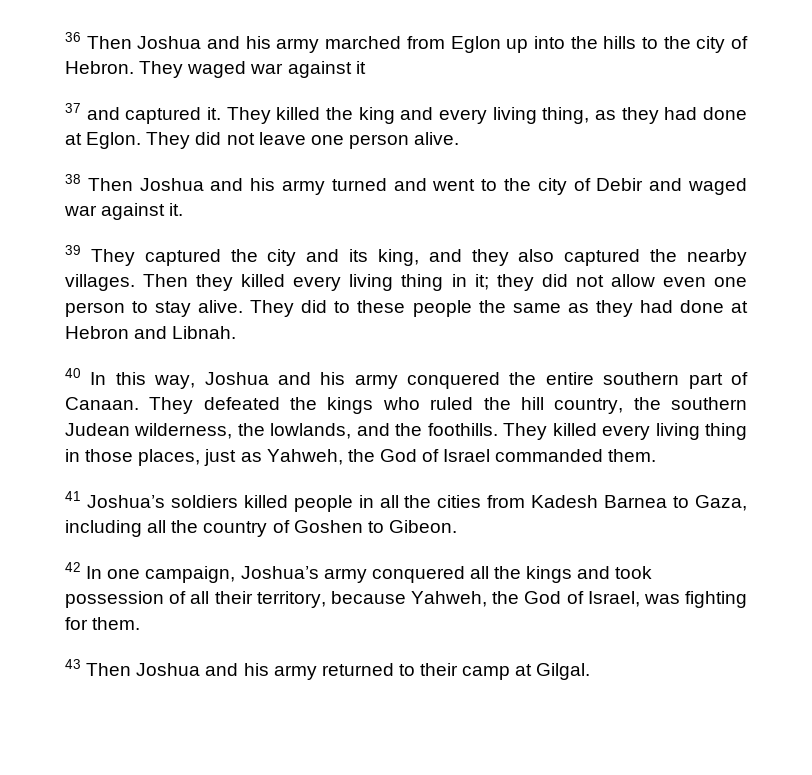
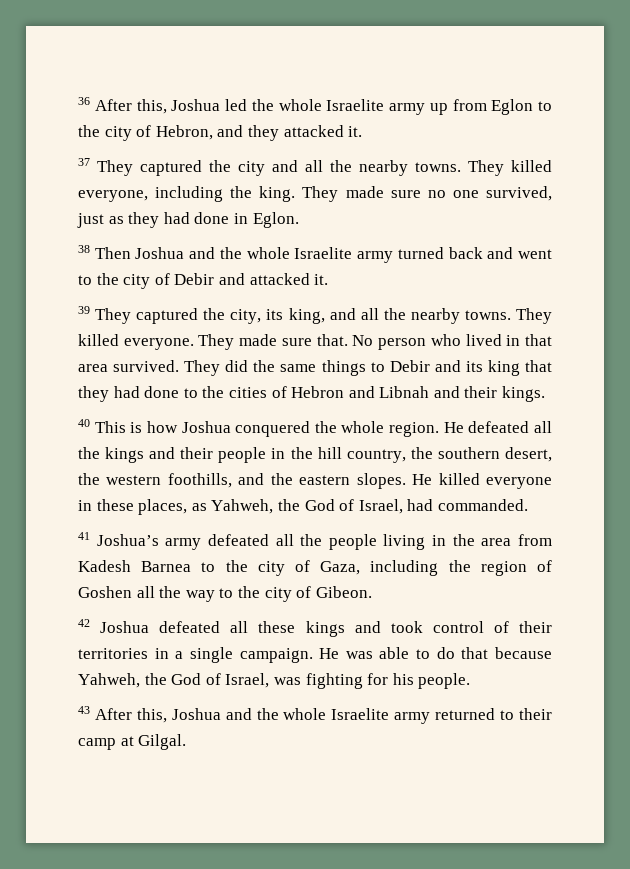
[86,36,748,53] [65,61,366,78] [65,103,747,124] [65,133,82,145] Then Joshua and his army marched from Eglon up into the hills to the city of Hebron. They waged war against it // 37 and captured it. They killed the king and every living thing, as they had done at -> [94,99,552,115] [78,125,363,141] [78,158,552,176] [78,186,552,202] [77,212,248,228] After this, Joshua led the whole Israelite army up from Eglon to the city of Hebron, and they attacked it. // 37 They captured the city and all the nearby towns. They killed everyone, including the king. They made sure no one survived, just as they had done in
[146,132,460,149] They did not leave one person alive. -> (299, 220) none
[250,178,276,191] his -> [219,247,353,259] the whole Israelite
(387, 184) none -> [448,247,483,259] back
[688,178,747,195] [64,203,166,220] waged war against -> [249,273,310,285] attacked
[267,249,340,266] city and -> [230,309,262,324] city,
[471,249,747,266] [65,274,747,291] [65,300,749,317] [65,326,237,339] [65,368,748,389] [65,397,474,414] they also captured the nearby villages. Then they killed every living thing in it; they did not allow even one person to stay alive. They did to these people the same as they had done at Hebron and Libnah. // 40 In this way, Joshua and his army conquered the entire southern part of Canaan. They defeated the kings who ruled -> [360,308,552,324] [78,334,553,350] [78,360,552,376] [78,386,546,402] [78,419,552,437] [78,447,286,463] all the nearby towns. They killed everyone. They made sure that. No person who lived in that area survived. They did the same things to Debir and its king that they had done to the cities of Hebron and Libnah and their kings. // 40 This is how Joshua conquered the whole region. He defeated all the kings and their people in
[65,423,747,440] [65,449,237,466] Judean wilderness, the lowlands, and the foothills. They killed every living thing in those places, just -> [504,447,552,462] [78,473,553,489] [78,499,188,515] desert, the western foothills, and the eastern slopes. He killed everyone in these places,
[443,449,657,462] Israel commanded them. -> [358,499,528,514] Israel, had commanded.
[170,495,747,512] [65,520,457,537] [65,562,653,583] [65,591,326,608] soldiers killed people in all the cities from Kadesh Barnea to Gaza, including all the country of Goshen to Gibeon. // 42 In one campaign, Joshua’s army conquered all the kings and took possession of all their territory, -> [165,534,552,550] [78,560,552,576] [78,586,372,602] [78,619,553,637] [78,647,489,663] army defeated all the people living in the area from Kadesh Barnea to the city of Gaza, including the region of Goshen all the way to the city of Gibeon. // 42 Joshua defeated all these kings and took control of their territories in a single campaign. He was able to do that
[92,617,141,630] them. -> [392,673,471,689] his people.
[86,663,269,676] Then Joshua and his -> [94,708,390,723] After this, Joshua and the whole Israelite

